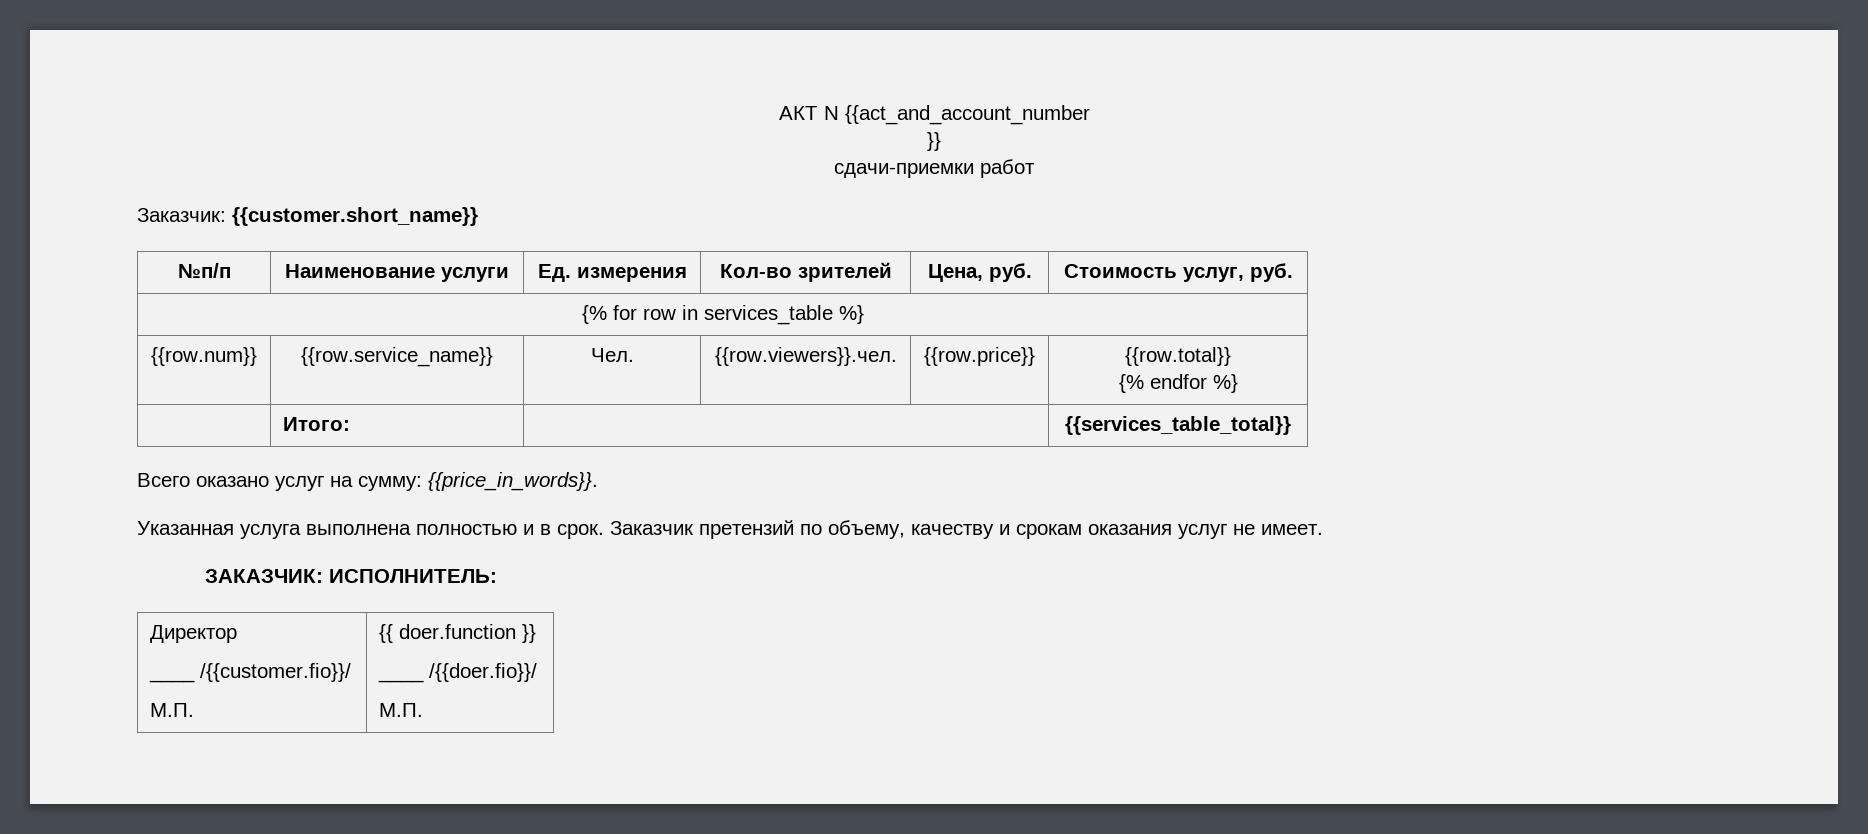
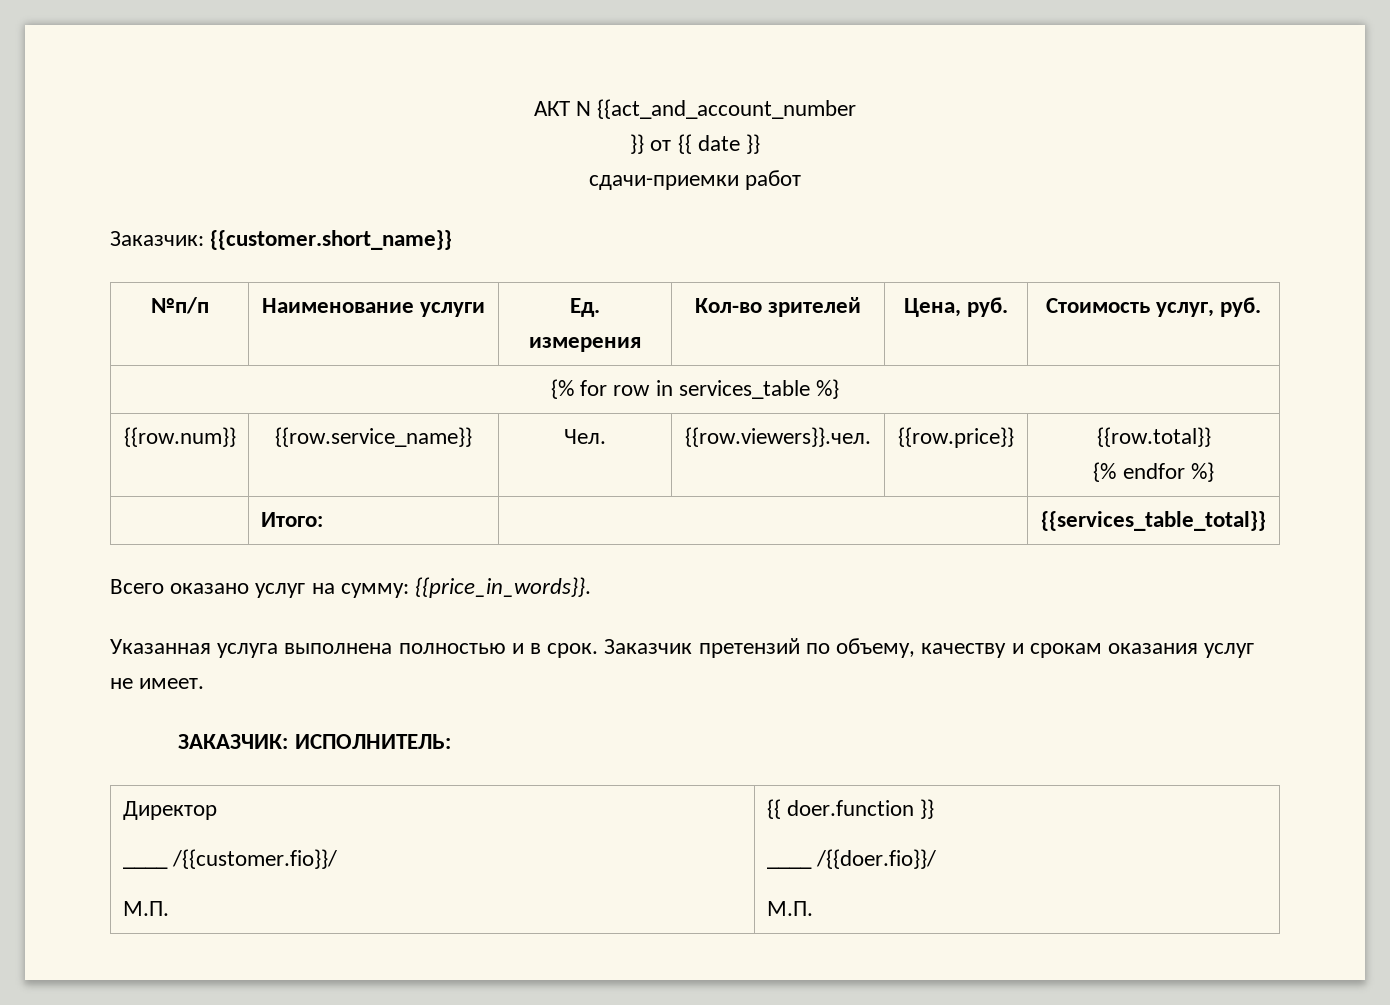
(941, 141) none -> [650,134,760,154] от {{ date }}

